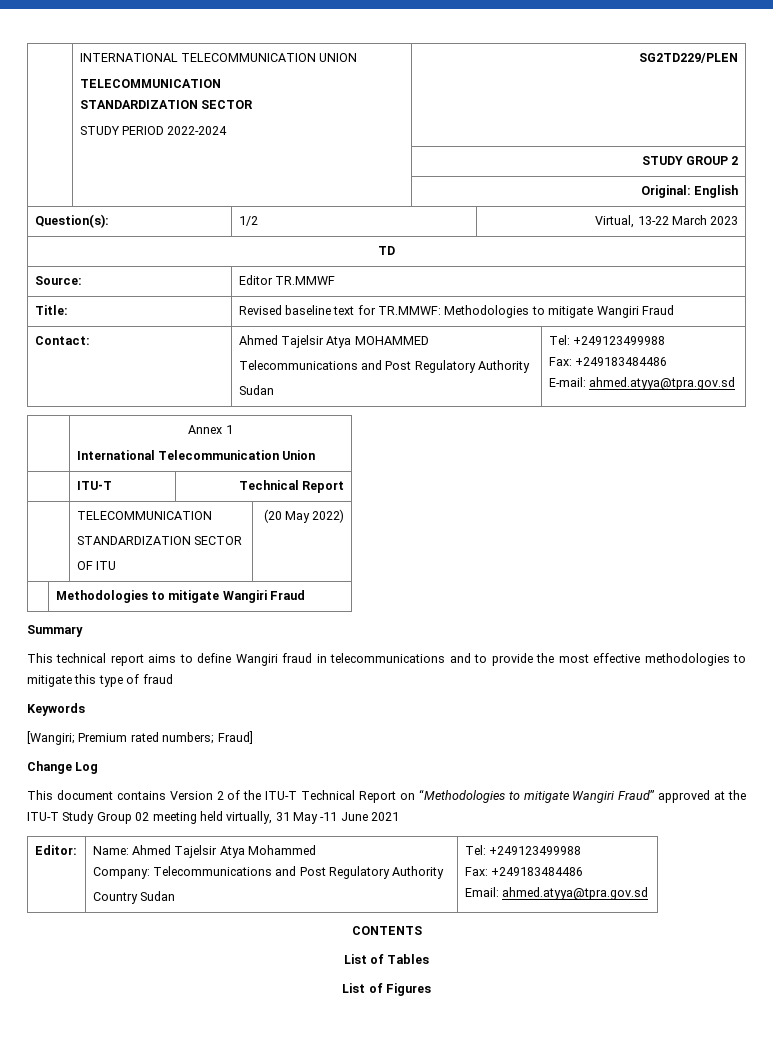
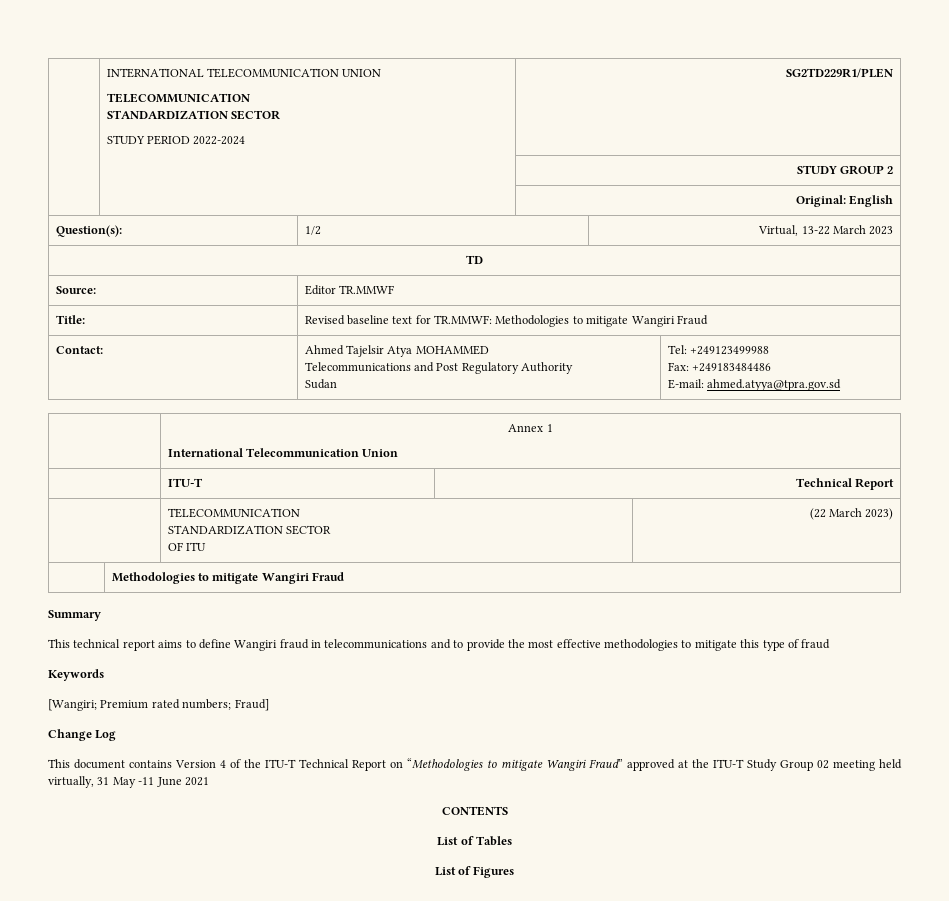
[639,53,739,63] SG2TD229/PLEN -> [786,68,894,78] SG2TD229R1/PLEN
[263,509,345,523] (20 May 2022) -> [809,508,894,520] (22 March 2023)
[216,791,224,800] 2 -> [220,760,227,768] 4
[34,845,77,855] [92,845,317,858] [92,866,445,879] [92,891,175,904] [464,845,581,855] [464,867,583,876] [464,887,648,900] // Editor: | Name: Ahmed Tajelsir Atya Mohammed // Company: Telecommunications and Post Regulatory Authority // Country Sudan | Tel: +249123499988 // Fax: +249183484486 // Email: ahmed.atyya@tpra.gov.sd -> (209, 781) none

